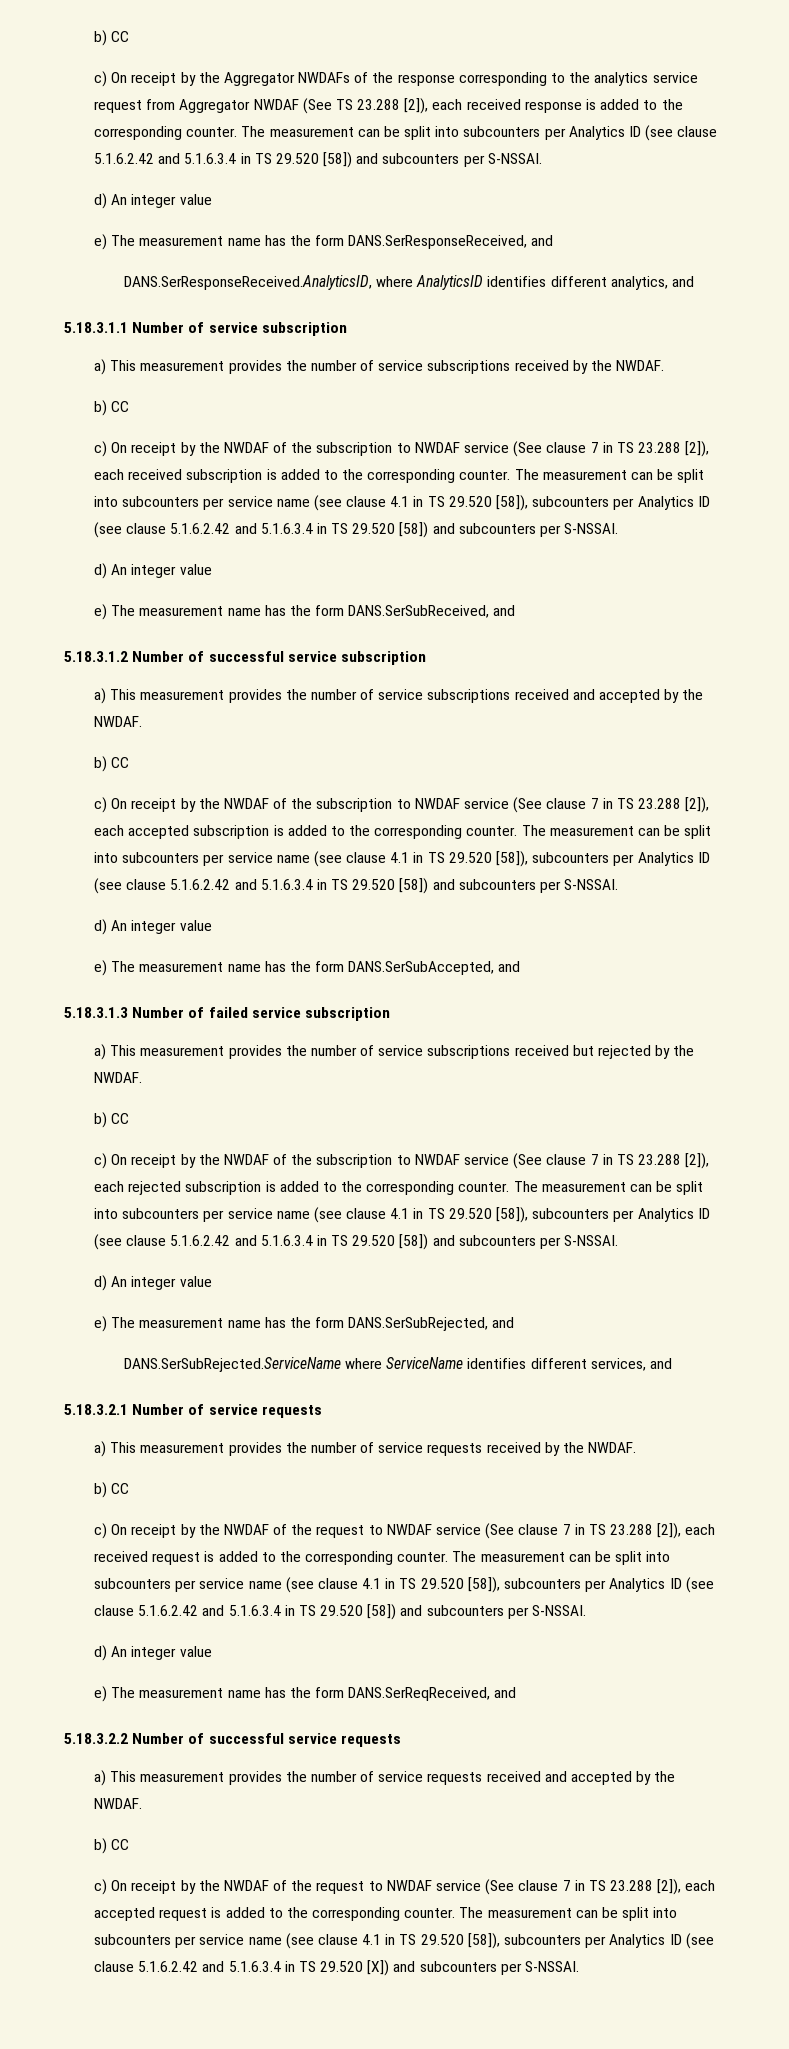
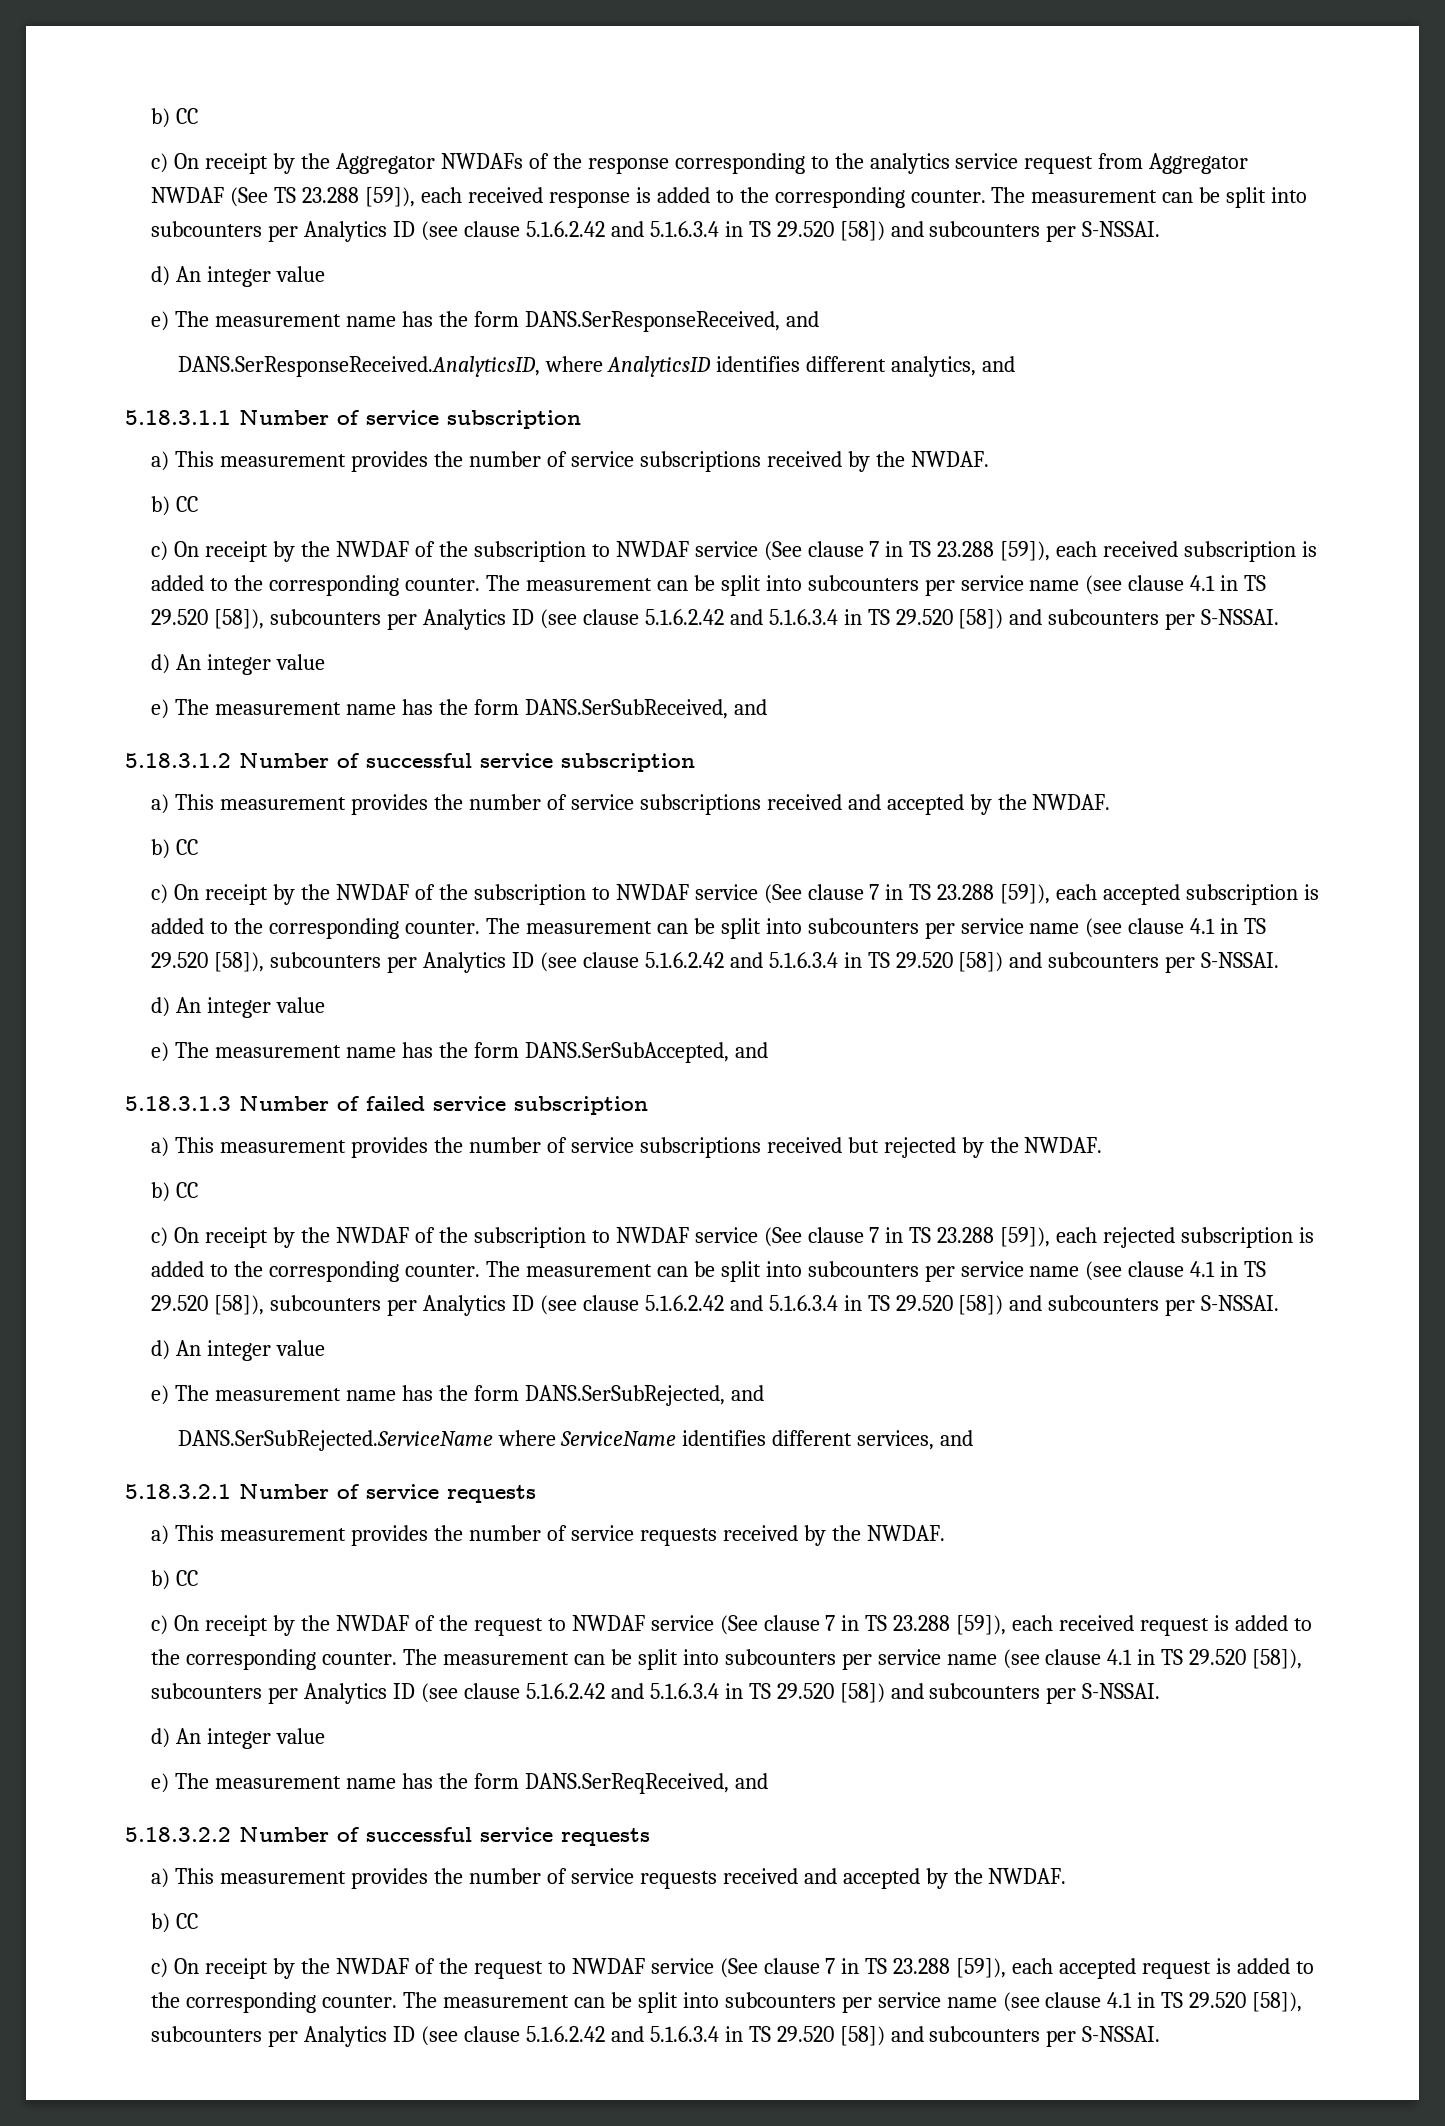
[404,98,429,114] [2]), -> [365,187,416,207] [59]),
[685,441,710,457] [2]), -> [1000,541,1051,561] [59]),
[685,797,710,813] [2]), -> [1000,884,1051,904] [59]),
[685,1153,710,1169] [2]), -> [1000,1227,1051,1247] [59]),
[657,1523,682,1539] [2]), -> [956,1615,1007,1635] [59]),
[657,1879,682,1895] [2]), -> [956,1958,1007,1978] [59]),
[367,1960,390,1976] [X]) -> [839,2026,885,2046] [58])

